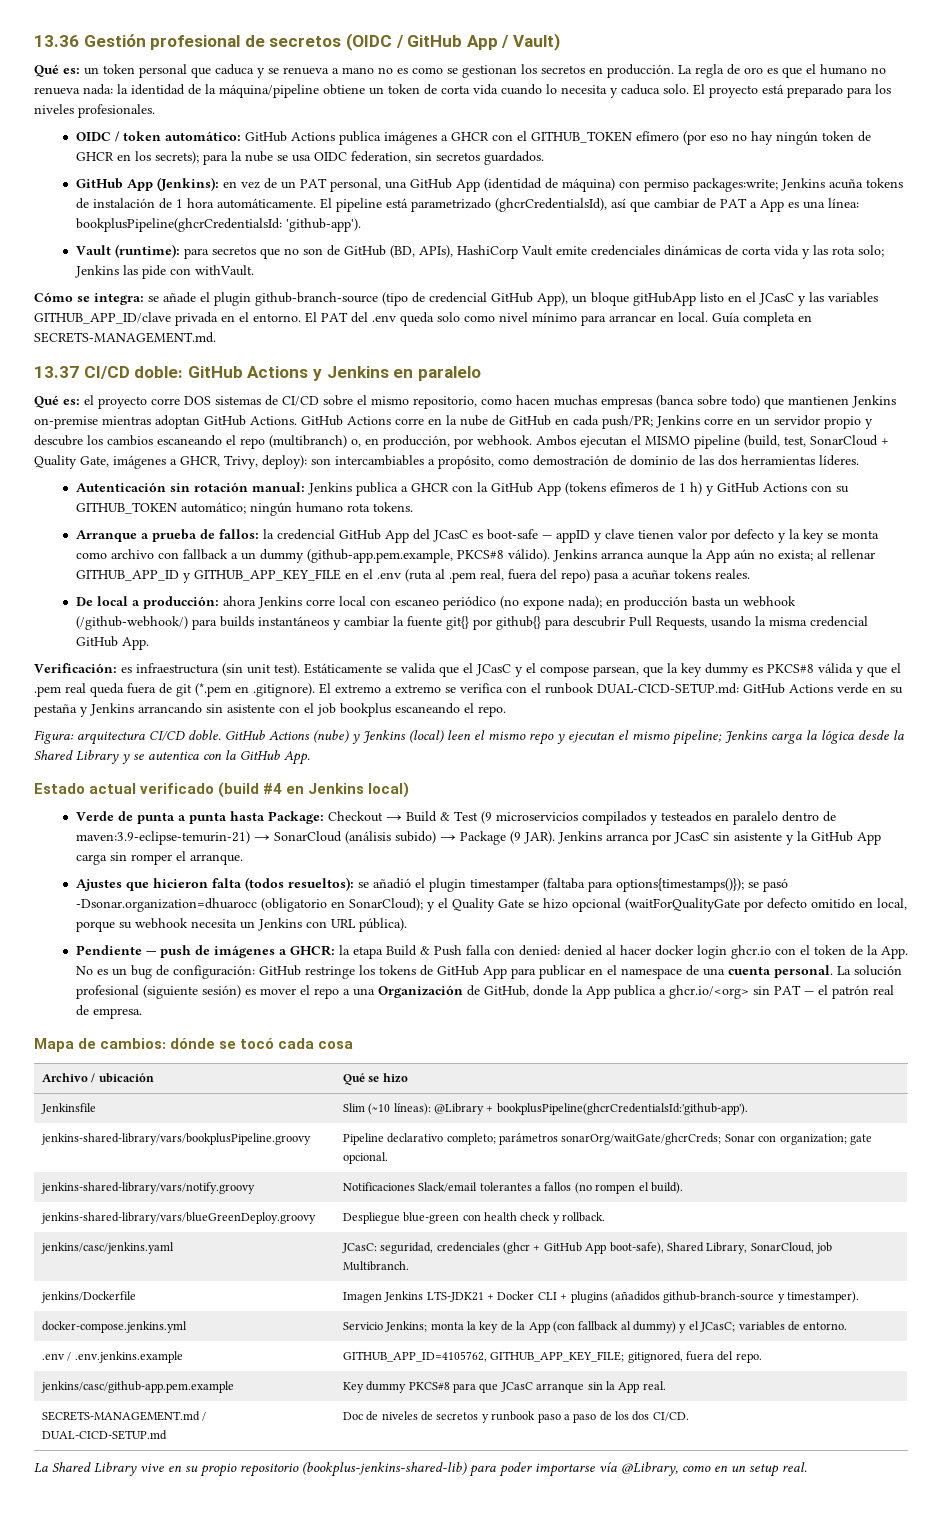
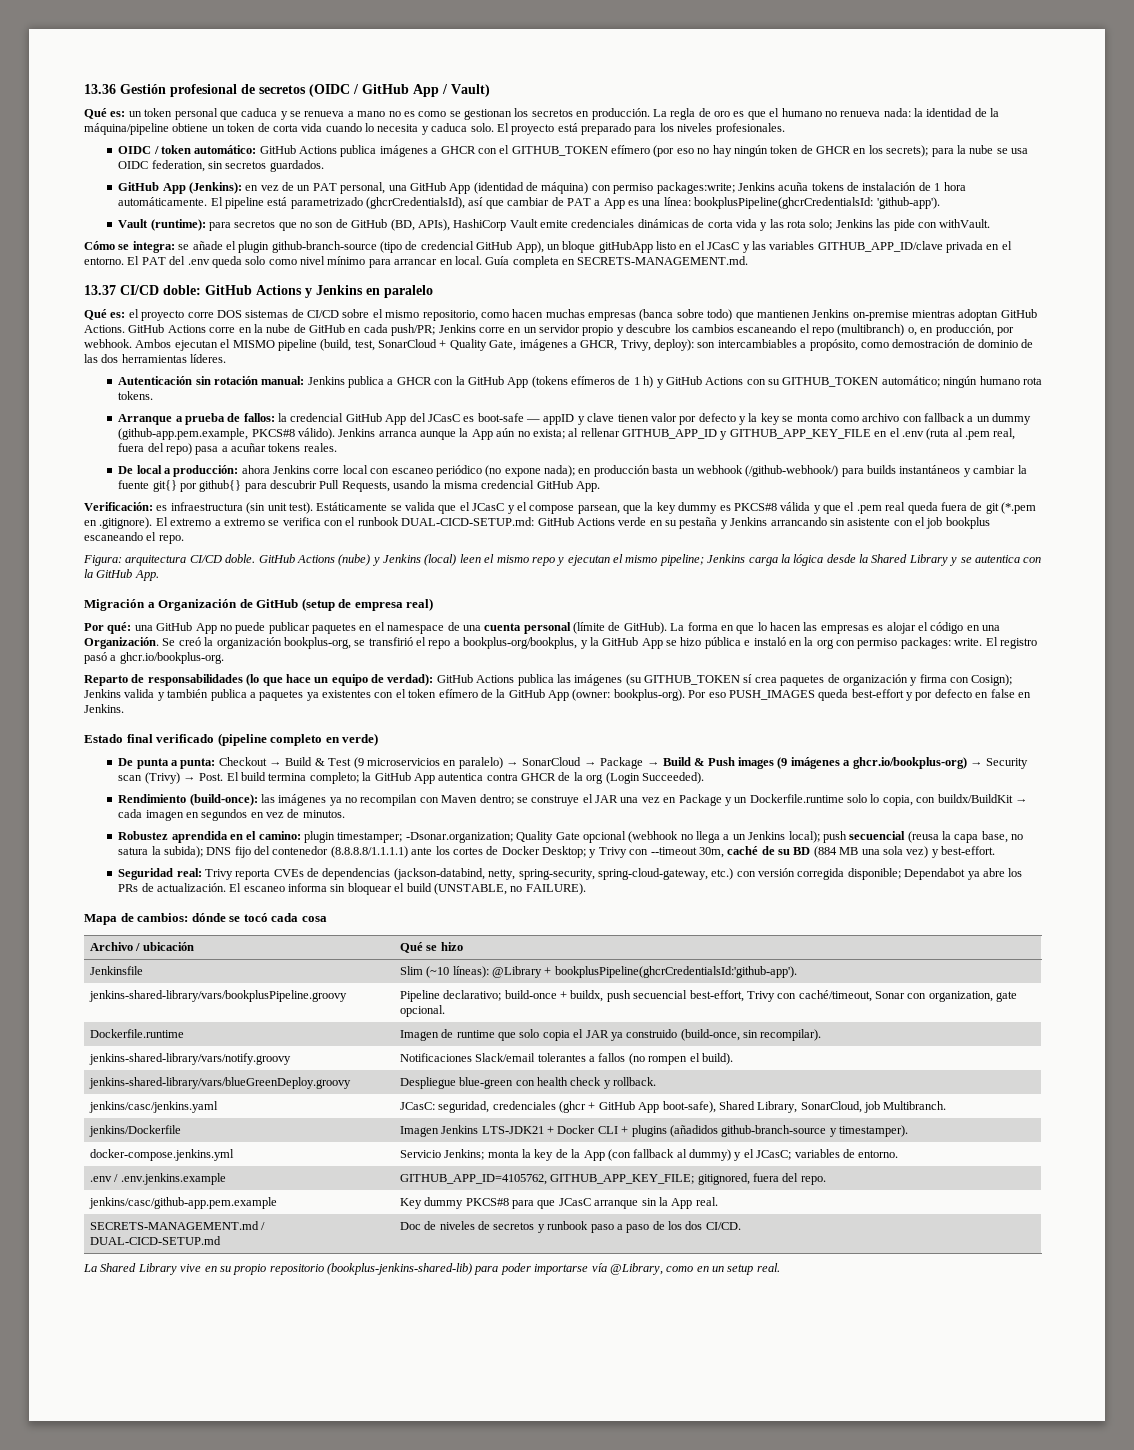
[34,782,410,798] [75,811,324,824] Estado actual verificado (build #4 en Jenkins local) // Verde de punta a punta hasta Package: -> [84,598,434,611] [84,622,1000,634] [84,637,1037,649] [84,652,224,664] [84,674,1013,686] [84,689,1031,701] [84,704,124,713] [84,733,379,746] [118,758,216,769] Migración a Organización de GitHub (setup de empresa real) // Por qué: una GitHub App no puede publicar paquetes en el namespace de una cuenta personal (límite de GitHub). La forma en que lo hacen las empresas es alojar el código en una Organización. Se creó la organización bookplus-org, se transfirió el repo a bookplus-org/bookplus, y la GitHub App se hizo pública e instaló en la org con permiso packages: write. El registro pasó a ghcr.io/bookplus-org. // Reparto de responsabilidades (lo que hace un equipo de verdad): GitHub Actions publica las imágenes (su GITHUB_TOKEN sí crea paquetes de organización y firma con Cosign); Jenkins valida y también publica a paquetes ya existentes con el token efímero de la GitHub App (owner: bookplus-org). Por eso PUSH_IMAGES queda best-effort y por defecto en false en Jenkins. // Estado final verificado (pipeline completo en verde) // De punta a punta:
[581,811,836,825] [75,831,881,845] [75,851,243,865] [75,877,788,892] [75,898,907,912] [75,918,407,932] [75,945,908,959] [75,965,902,979] [75,985,894,999] [75,1005,142,1019] compilados y testeados en paralelo dentro de maven:3.9-eclipse-temurin-21) → SonarCloud (análisis subido) → Package (9 JAR). Jenkins arranca por JCasC sin asistente y la GitHub App carga sin romper el arranque. // Ajustes que hicieron falta (todos resueltos): se añadió el plugin timestamper (faltaba para options{timestamps()}); se pasó -Dsonar.organization=dhuarocc (obligatorio en SonarCloud); y el Quality Gate se hizo opcional (waitForQualityGate por defecto omitido en local, porque su webhook necesita un Jenkins con URL pública). // Pendiente — push de imágenes a GHCR: la etapa Build & Push falla con denied: denied al hacer docker login ghcr.io con el token de la App. No es un bug de configuración: GitHub restringe los tokens de GitHub App para publicar en el namespace de una cuenta personal. La solución profesional (siguiente sesión) es mover el repo a una Organización de GitHub, donde la App publica a ghcr.io/<org> sin PAT — el patrón real de empresa. -> [443,757,1029,769] [118,772,704,784] [118,794,1028,806] [118,809,345,821] [118,831,1024,843] [118,846,995,858] [118,868,1023,880] [118,883,586,895] en paralelo) → SonarCloud → Package → Build & Push images (9 imágenes a ghcr.io/bookplus-org) → Security scan (Trivy) → Post. El build termina completo; la GitHub App autentica contra GHCR de la org (Login Succeeded). // Rendimiento (build-once): las imágenes ya no recompilan con Maven dentro; se construye el JAR una vez en Package y un Dockerfile.runtime solo lo copia, con buildx/BuildKit → cada imagen en segundos en vez de minutos. // Robustez aprendida en el camino: plugin timestamper; -Dsonar.organization; Quality Gate opcional (webhook no llega a un Jenkins local); push secuencial (reusa la capa base, no satura la subida); DNS fijo del contenedor (8.8.8.8/1.1.1.1) ante los cortes de Docker Desktop; y Trivy con --timeout 30m, caché de su BD (884 MB una sola vez) y best-effort. // Seguridad real: Trivy reporta CVEs de dependencias (jackson-databind, netty, spring-security, spring-cloud-gateway, etc.) con versión corregida disponible; Dependabot ya abre los PRs de actualización. El escaneo informa sin bloquear el build (UNSTABLE, no FAILURE).
[387,1133,722,1145] declarativo completo; parámetros sonarOrg/waitGate/ghcrCreds; -> [443,990,872,1002] declarativo; build-once + buildx, push secuencial best-effort, Trivy con caché/timeout,
[779,1134,847,1145] organization; -> [928,991,993,1002] organization,
(388, 1158) none -> [89,1029,184,1038] [399,1029,822,1041] // Dockerfile.runtime | Imagen de runtime que solo copia el JAR ya construido (build-once, sin recompilar).

